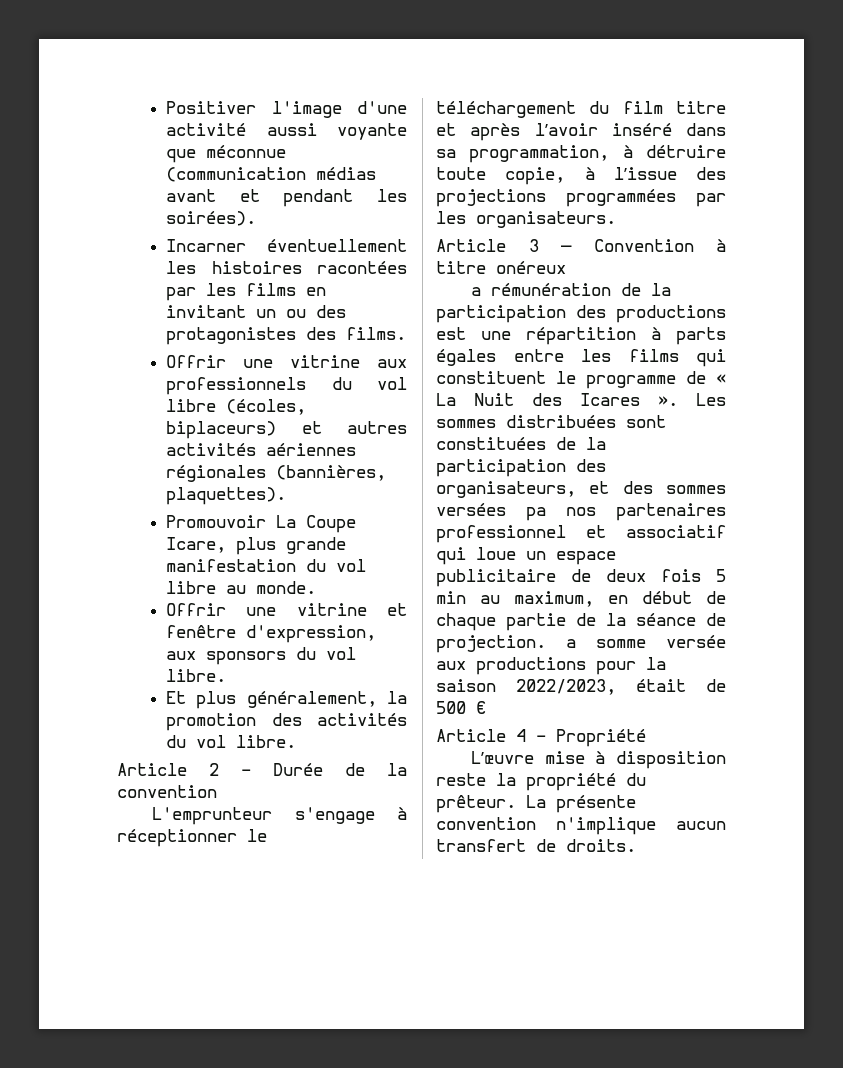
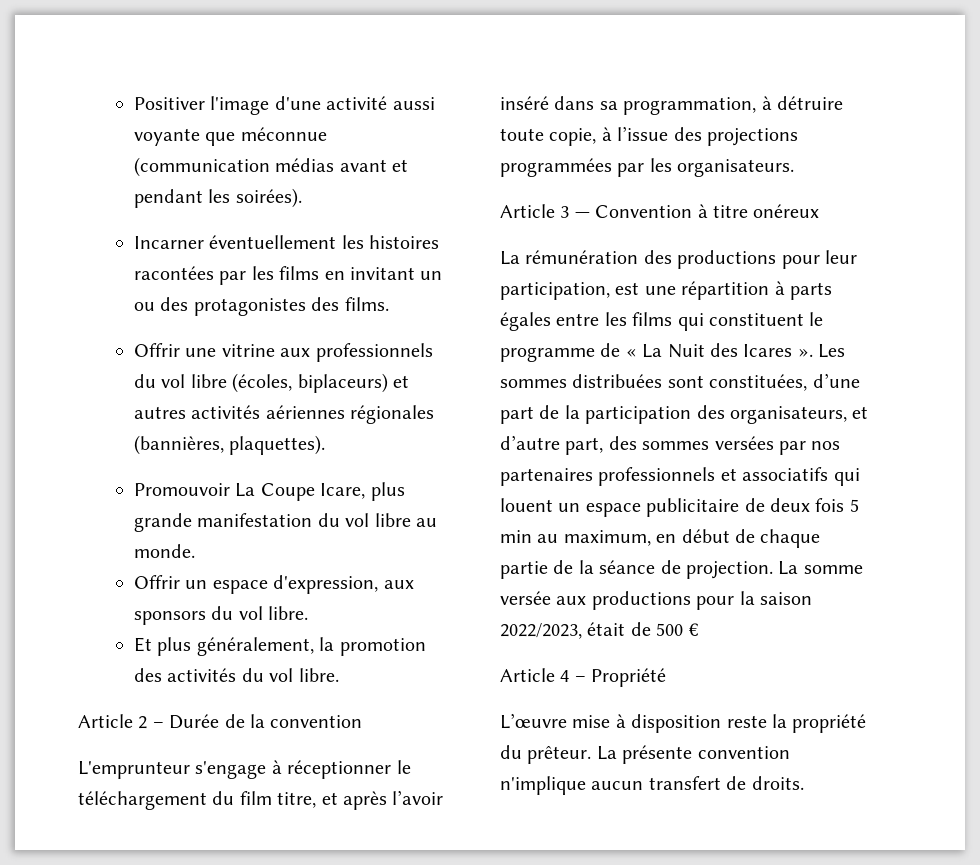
[246,603,407,616] [166,625,237,638] une vitrine et fenêtre -> [185,580,268,594] un espace
[676,101,726,114] titre -> [277,792,317,808] titre,
[471,283,672,296] [436,305,726,323] a rémunération de la participation des productions -> [500,250,857,269] [500,282,610,300] La rémunération des productions pour leur participation,
[436,437,546,450] constituées -> [709,373,860,391] [500,406,534,424] constituées, d’une part
(610, 487) none -> [500,435,604,455] d’autre part,
[526,507,546,521] pa -> [779,441,806,455] par
[436,525,726,543] [436,547,516,565] professionnel et associatif qui loue -> [598,467,860,486] [500,498,553,512] professionnels et associatifs qui louent
[566,639,576,648] a -> [778,561,799,575] La

